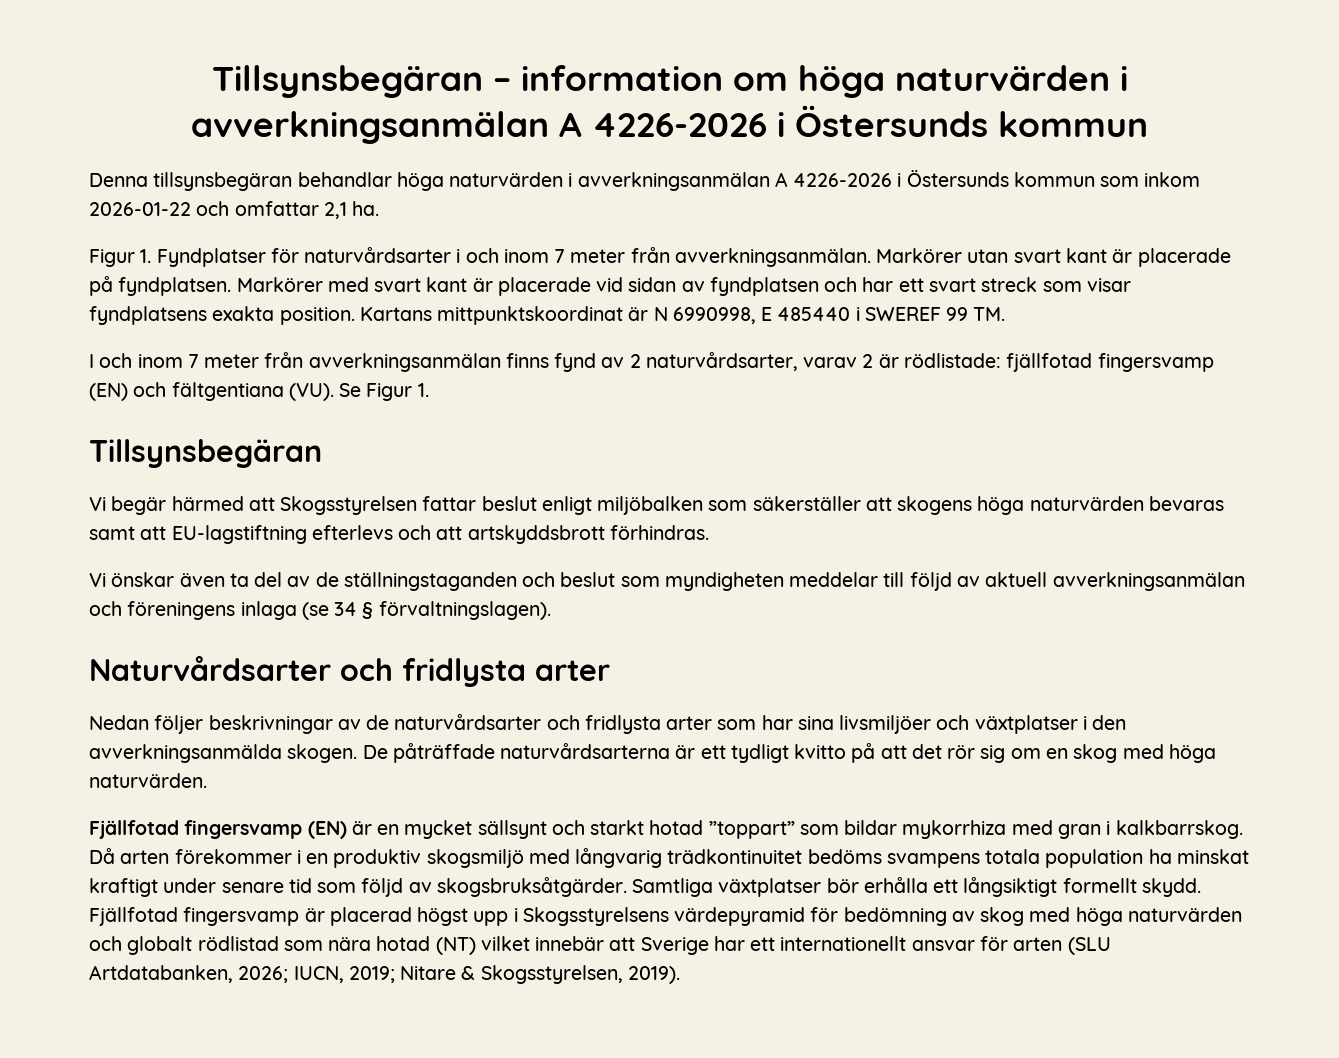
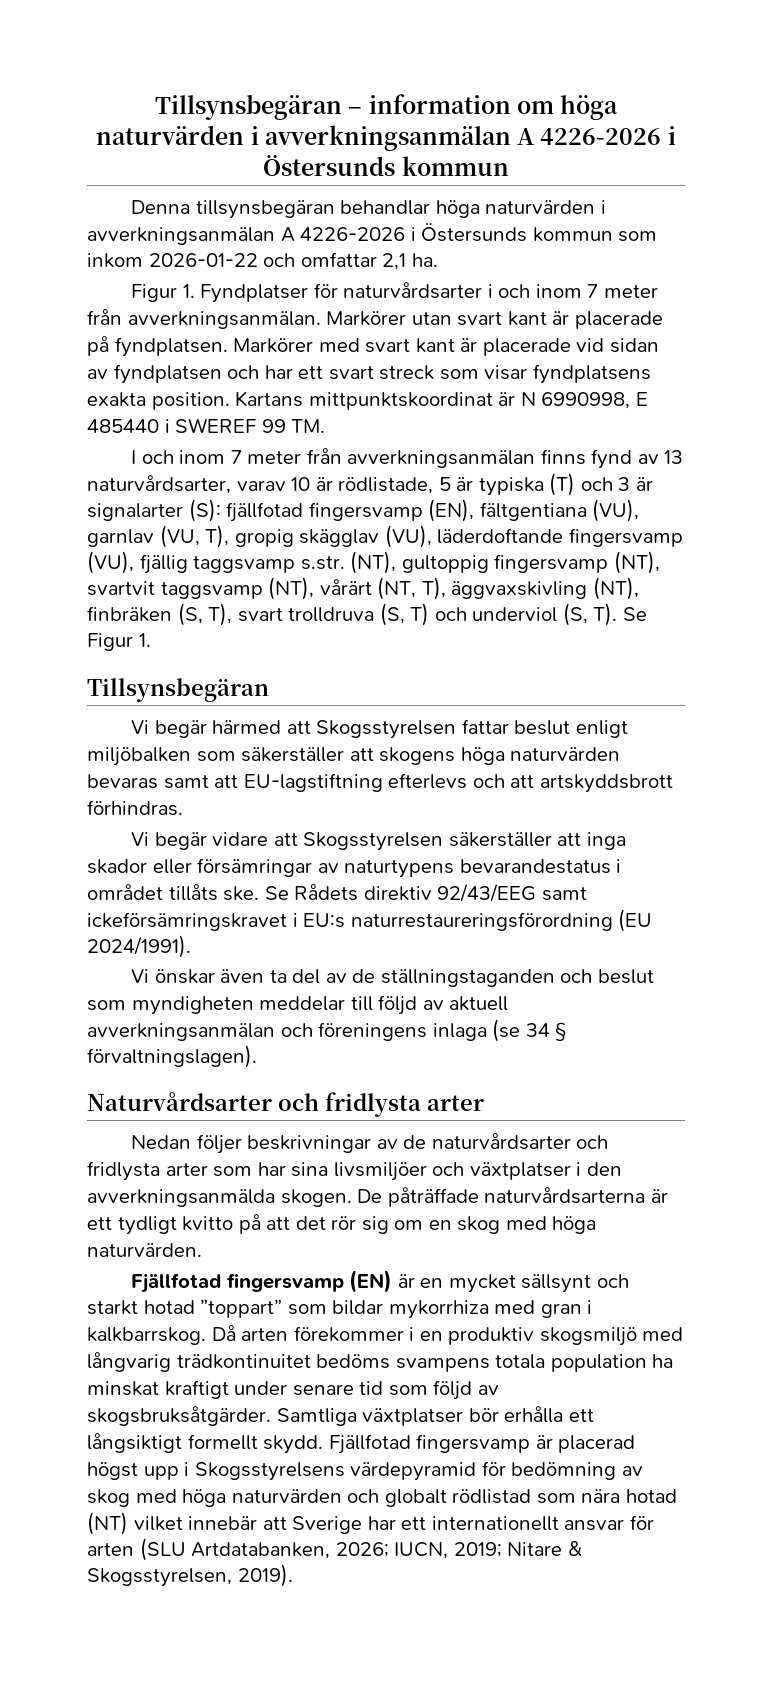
[629,354,641,368] 2 -> [664,450,684,464] 13
[862,353,1214,372] [89,382,334,401] 2 är rödlistade: fjällfotad fingersvamp (EN) och fältgentiana (VU). -> [291,473,653,496] [87,499,640,522] [87,525,683,548] [87,551,660,574] [87,577,639,600] [87,603,618,626] 10 är rödlistade, 5 är typiska (T) och 3 är signalarter (S): fjällfotad fingersvamp (EN), fältgentiana (VU), garnlav (VU, T), gropig skägglav (VU), läderdoftande fingersvamp (VU), fjällig taggsvamp s.str. (NT), gultoppig fingersvamp (NT), svartvit taggsvamp (NT), vårärt (NT, T), äggvaxskivling (NT), finbräken (S, T), svart trolldruva (S, T) och underviol (S, T).
(709, 532) none -> [131,832,626,851] [87,858,622,878] [87,884,587,902] [87,909,653,932] [87,935,191,958] // Vi begär vidare att Skogsstyrelsen säkerställer att inga skador eller försämringar av naturtypens bevarandestatus i området tillåts ske. Se Rådets direktiv 92/43/EEG samt ickeförsämringskravet i EU:s naturrestaureringsförordning (EU 2024/1991).

